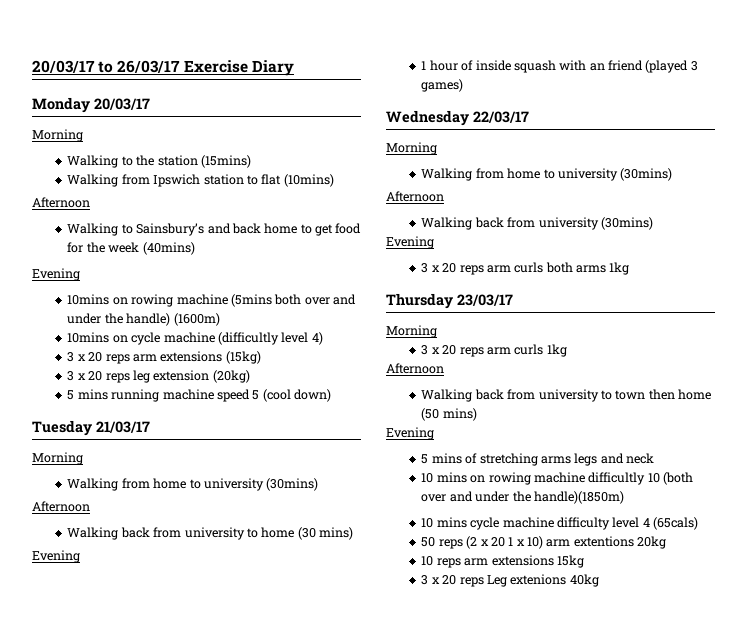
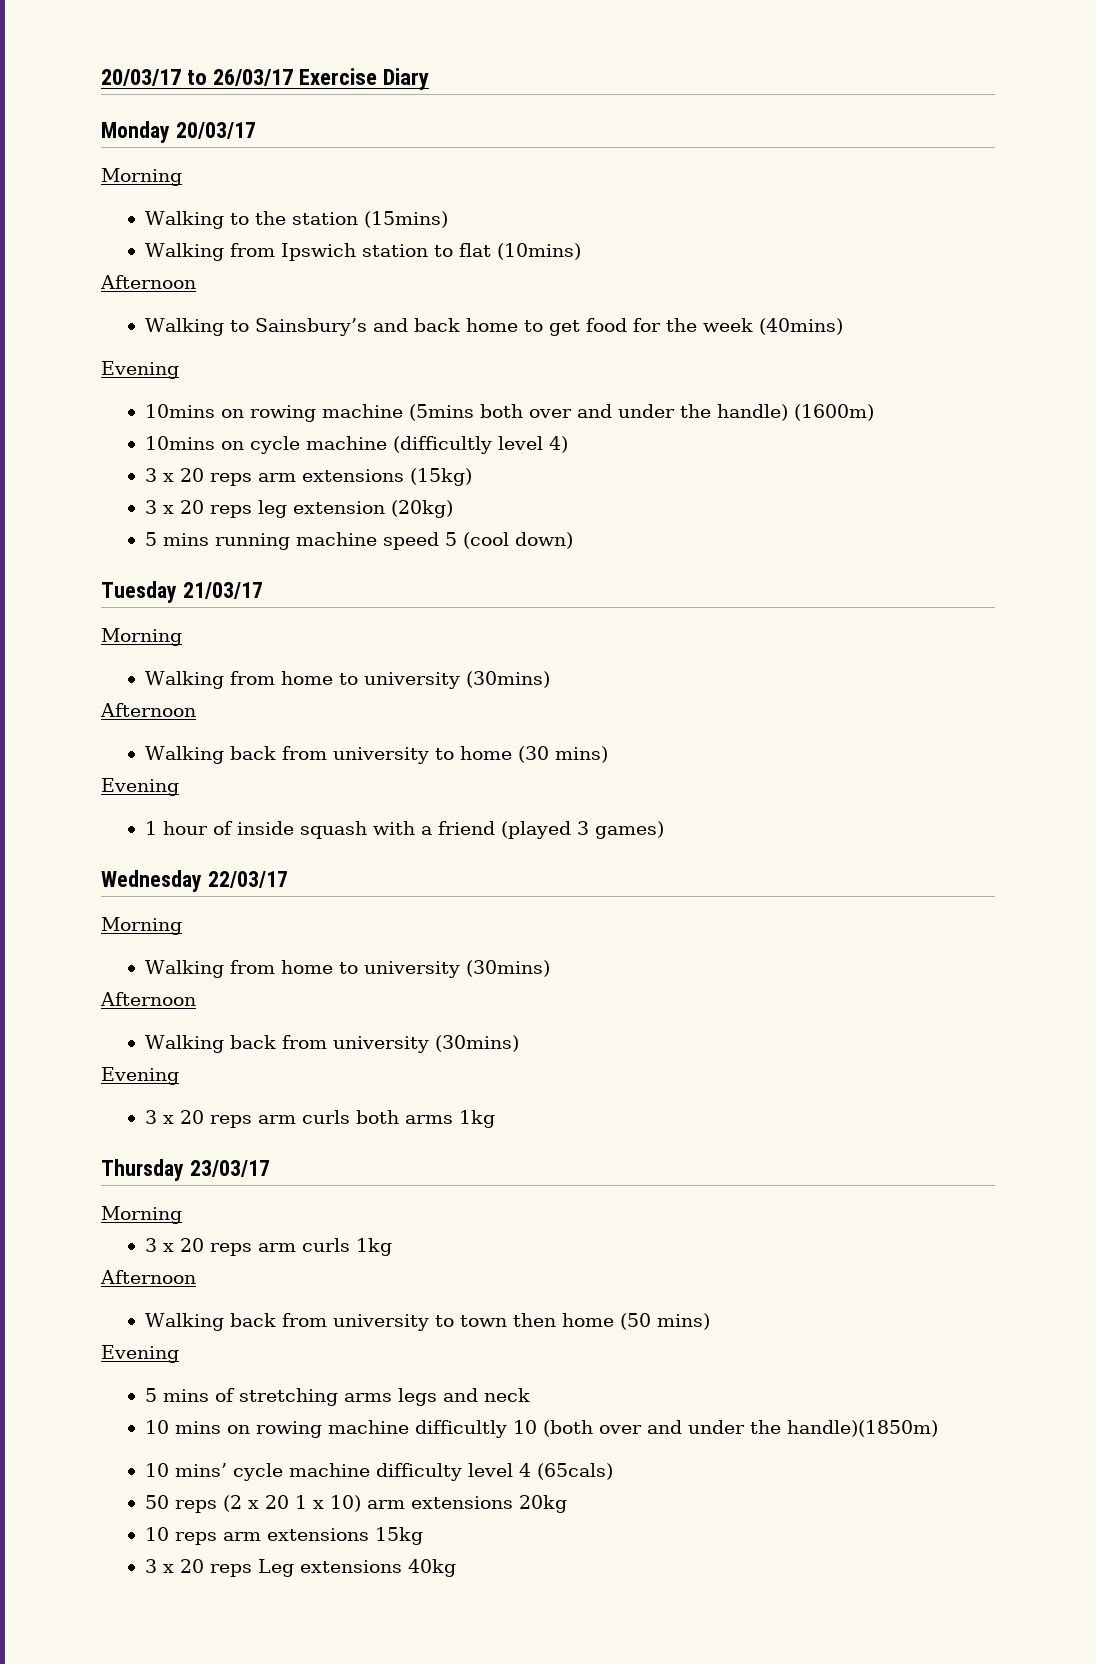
[589,63,605,71] an -> [420,826,432,835] a
[436,517,467,528] mins -> [174,1463,227,1477] mins’
[573,536,634,547] extentions -> [410,1496,513,1509] extensions
[510,574,567,585] extenions -> [299,1560,402,1573] extensions

